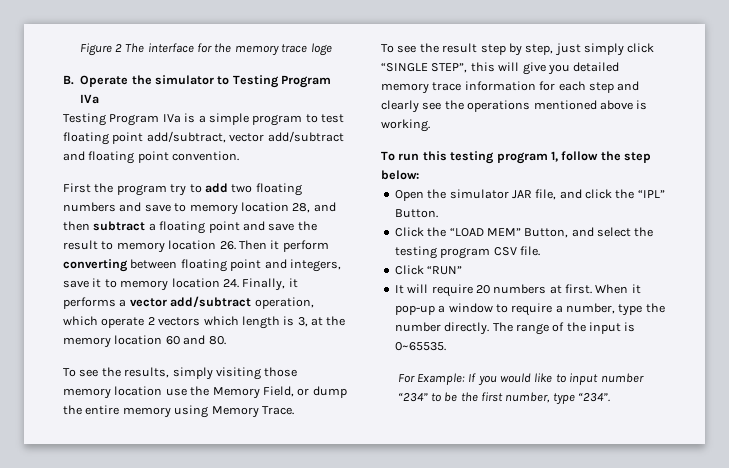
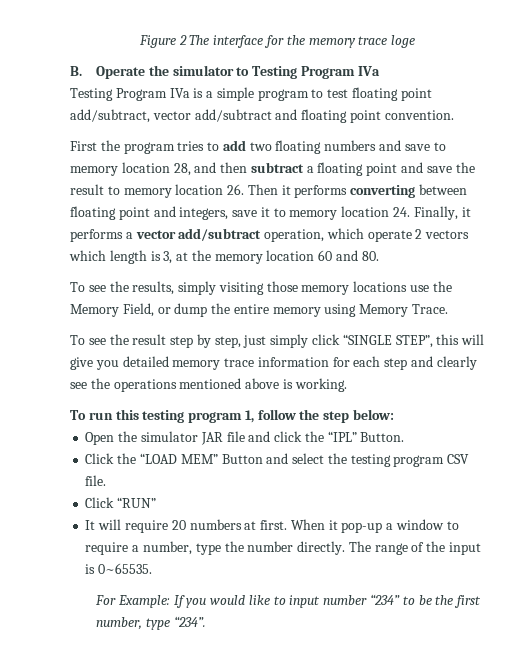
[170,184,187,196] try -> [177,141,205,151] tries
[282,240,329,252] perform -> [294,185,348,198] performs
[114,386,163,396] location -> [353,281,408,292] locations
[535,189,557,200] file, -> [226,431,245,442] file
[524,228,569,238] Button, -> [221,454,263,464] Button

